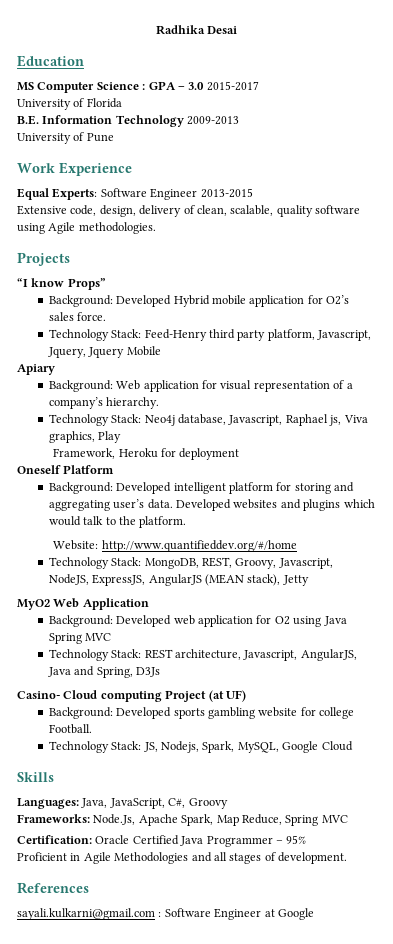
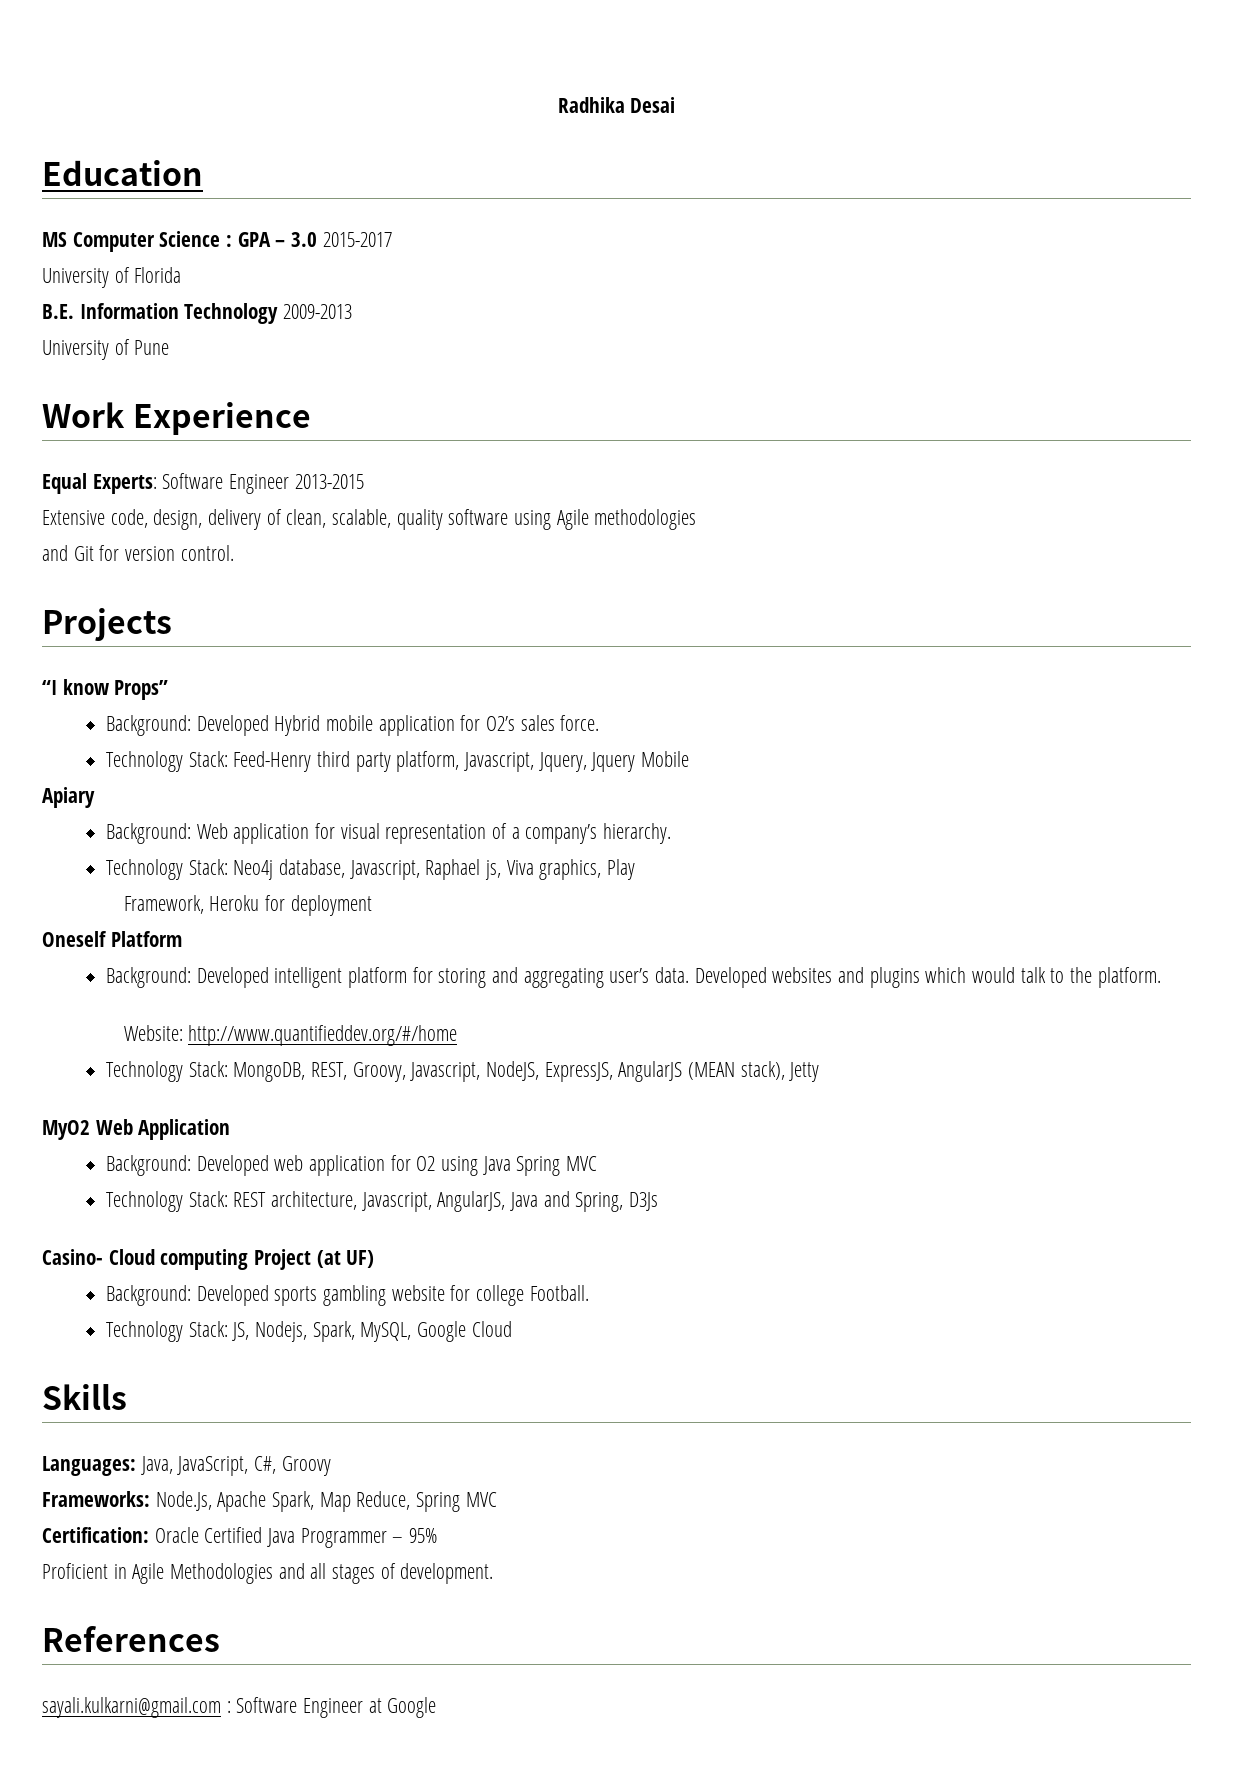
[78,222,156,234] methodologies. -> [594,509,697,530] [42,545,234,561] methodologies // and Git for version control.

